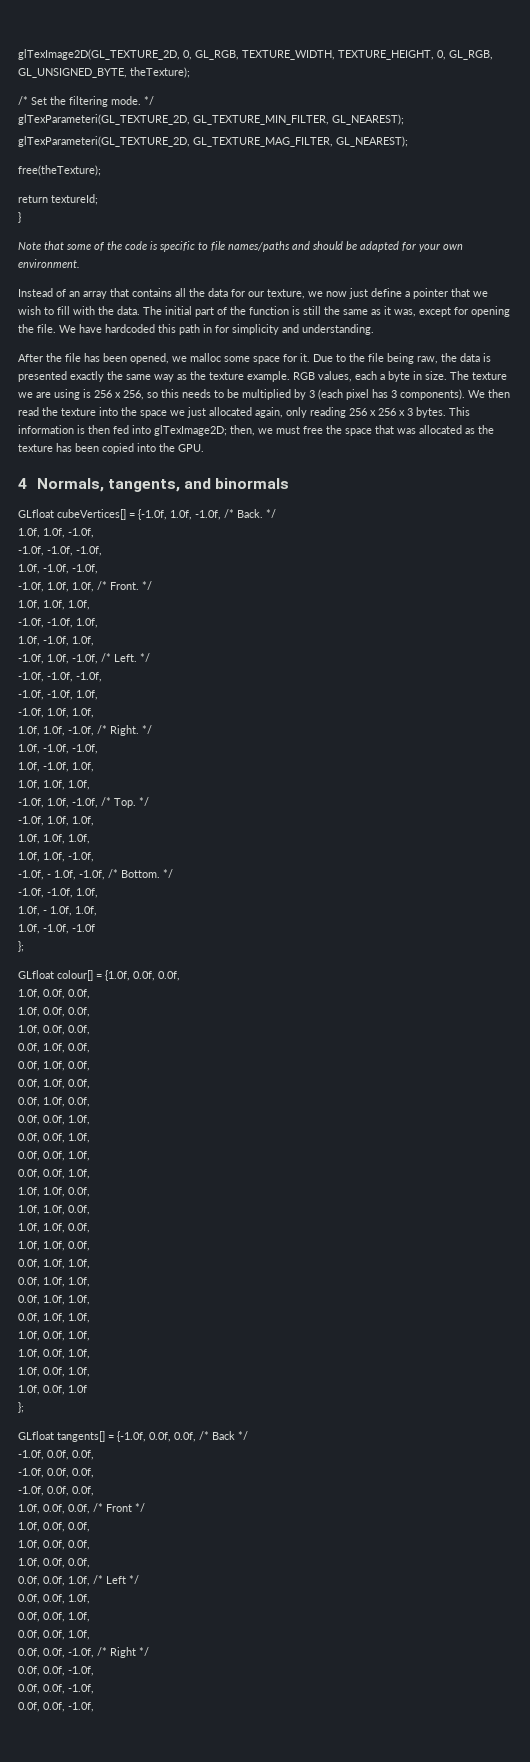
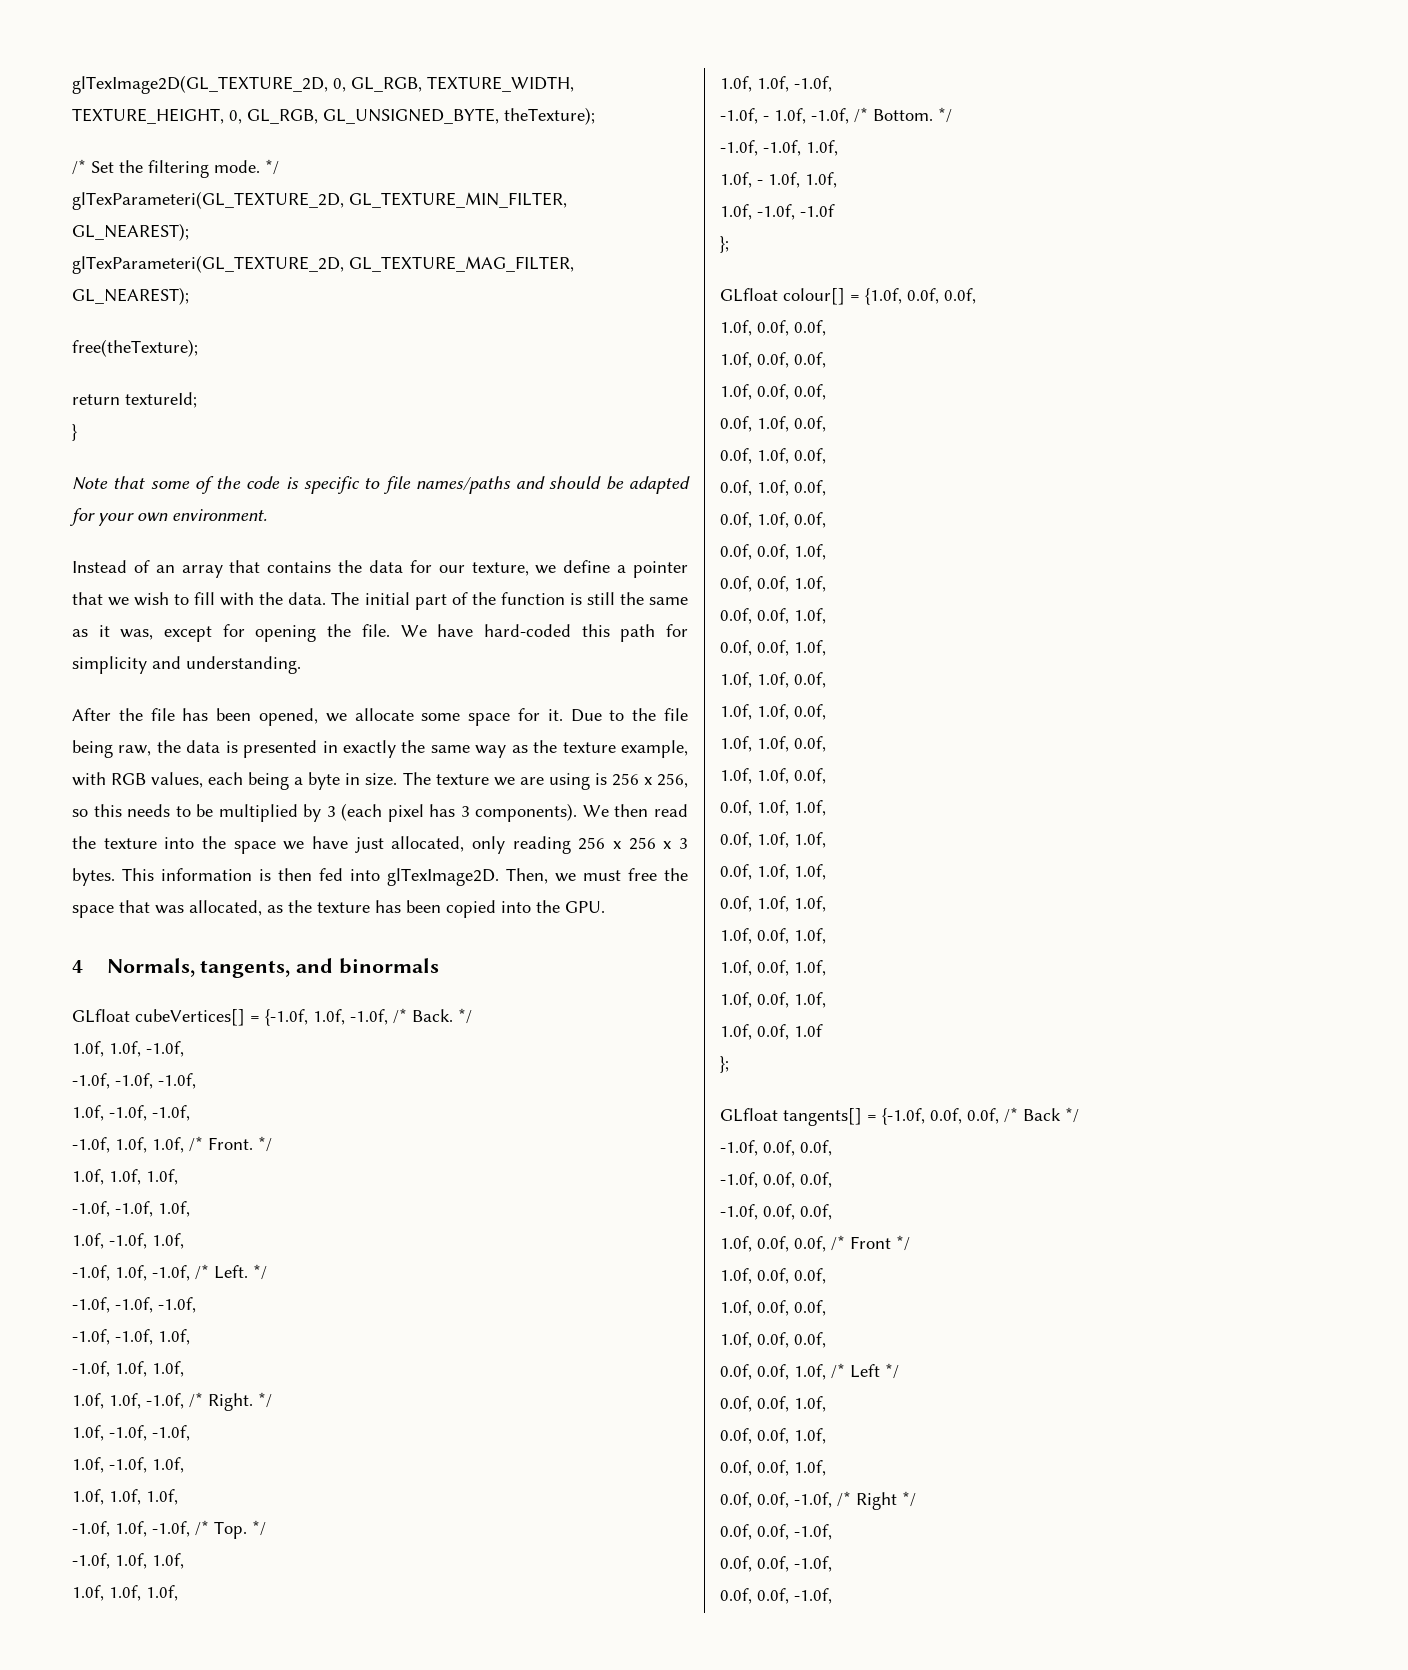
[175,288,186,297] all -> (332, 567) none
[326,288,368,299] now just -> (557, 569) none
[105,324,155,333] hardcoded -> [483,624,571,637] hard-coded
[203,324,212,333] in -> (656, 633) none
[190,353,221,362] malloc -> [354,708,414,721] allocate
(67, 376) none -> [322,741,338,753] in
[247,371,290,382] example. -> [621,740,689,758] [72,772,106,786] example, with
(377, 375) none -> [248,772,290,790] being
[187,407,283,418] just allocated again, -> [312,836,465,853] have just allocated,
[154,425,255,436] glTexImage2D; then, -> [387,868,548,886] glTexImage2D. Then,
[419,425,462,434] allocated -> [189,900,262,916] allocated,

